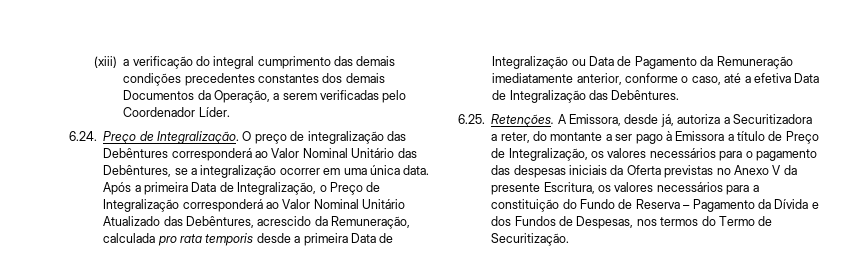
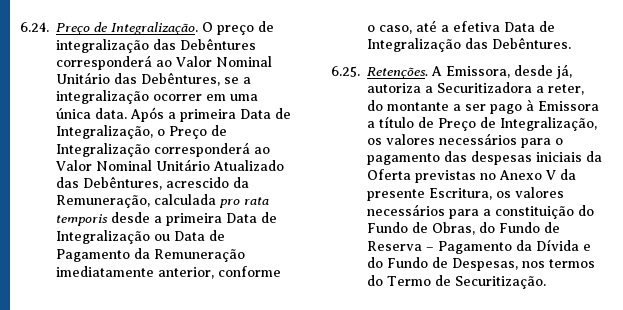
[93,56,396,69] [123,73,385,86] [123,90,407,103] [123,107,230,117] (xiii) a verificação do integral cumprimento das demais condições precedentes constantes dos demais Documentos da Operação, a serem verificadas pelo Coordenador Líder. // -> (20, 27) none
(633, 204) none -> [432,222,560,235] Obras, do Fundo de
[491,216,556,226] dos Fundos -> [367,257,428,268] do Fundo

